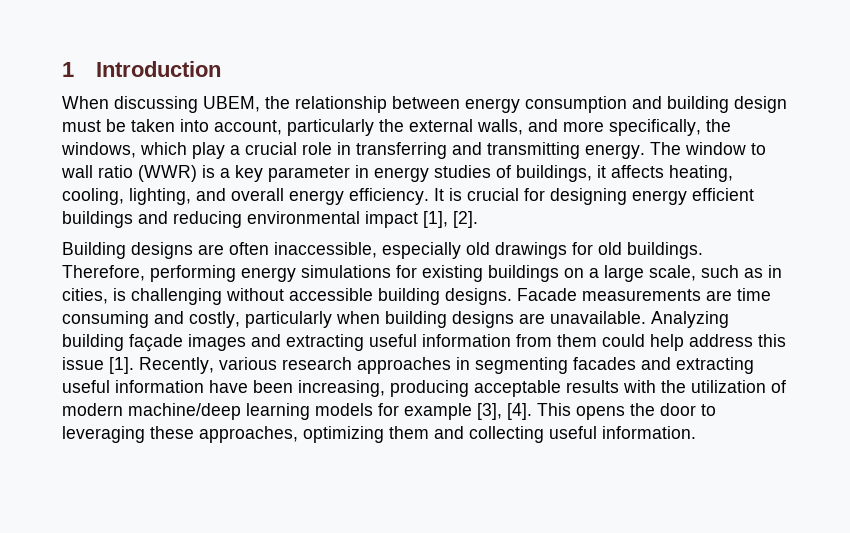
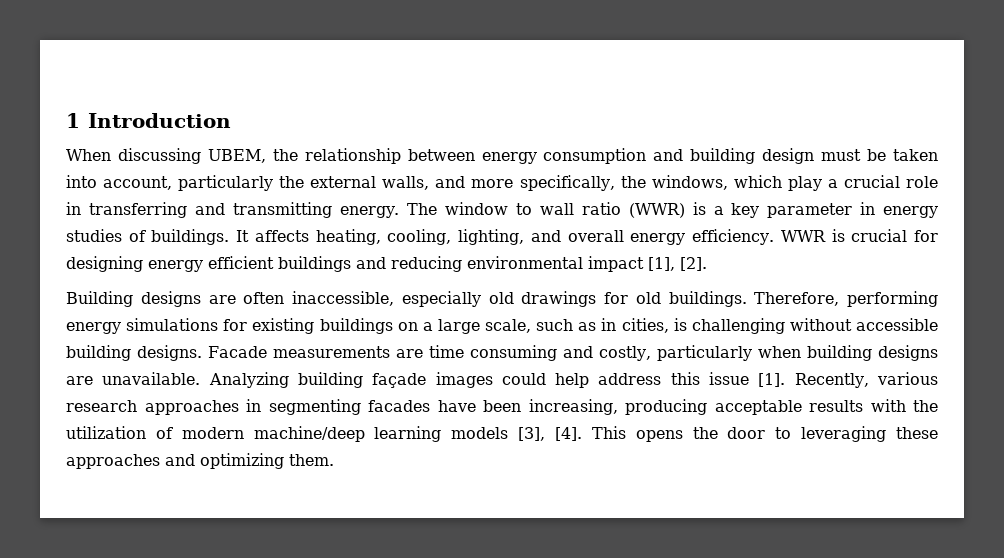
[516,165,606,182] buildings, it -> [151,229,250,245] buildings. It
[434,188,444,201] It -> [780,230,826,242] WWR
[251,334,597,351] and extracting useful information from them -> (493, 380) none
[641,357,754,374] [62,380,204,393] and extracting useful information -> (430, 406) none
[378,403,472,420] for example -> (509, 433) none
[199,426,696,443] approaches, optimizing them and collecting useful information. -> [66,453,334,469] approaches and optimizing them.

